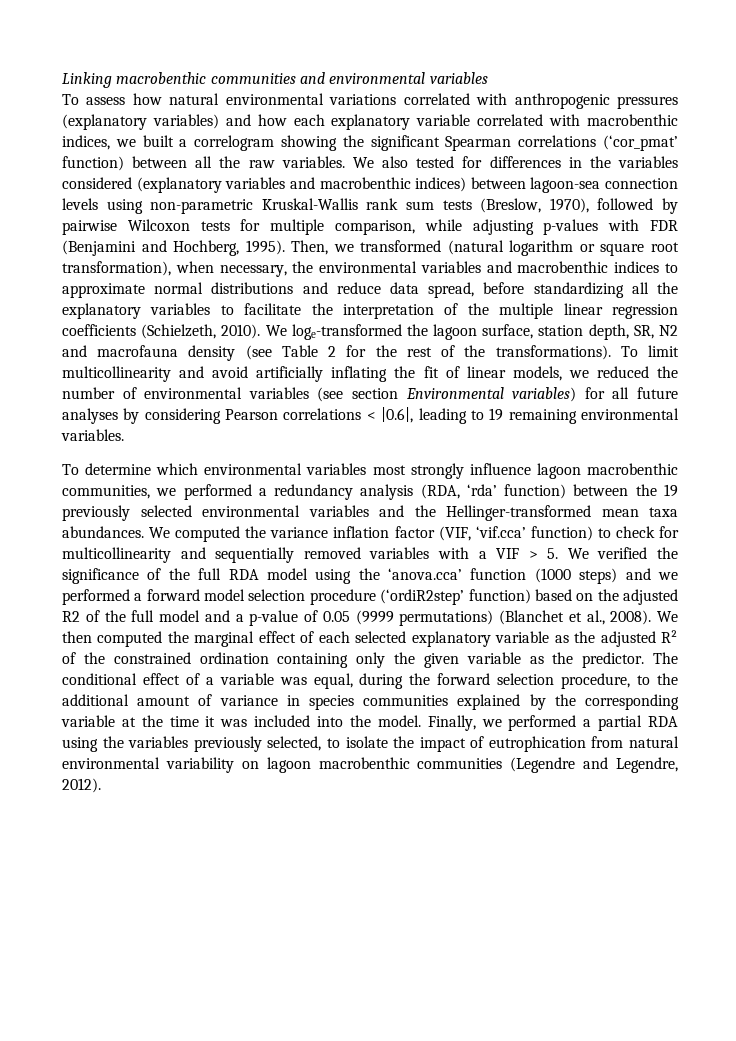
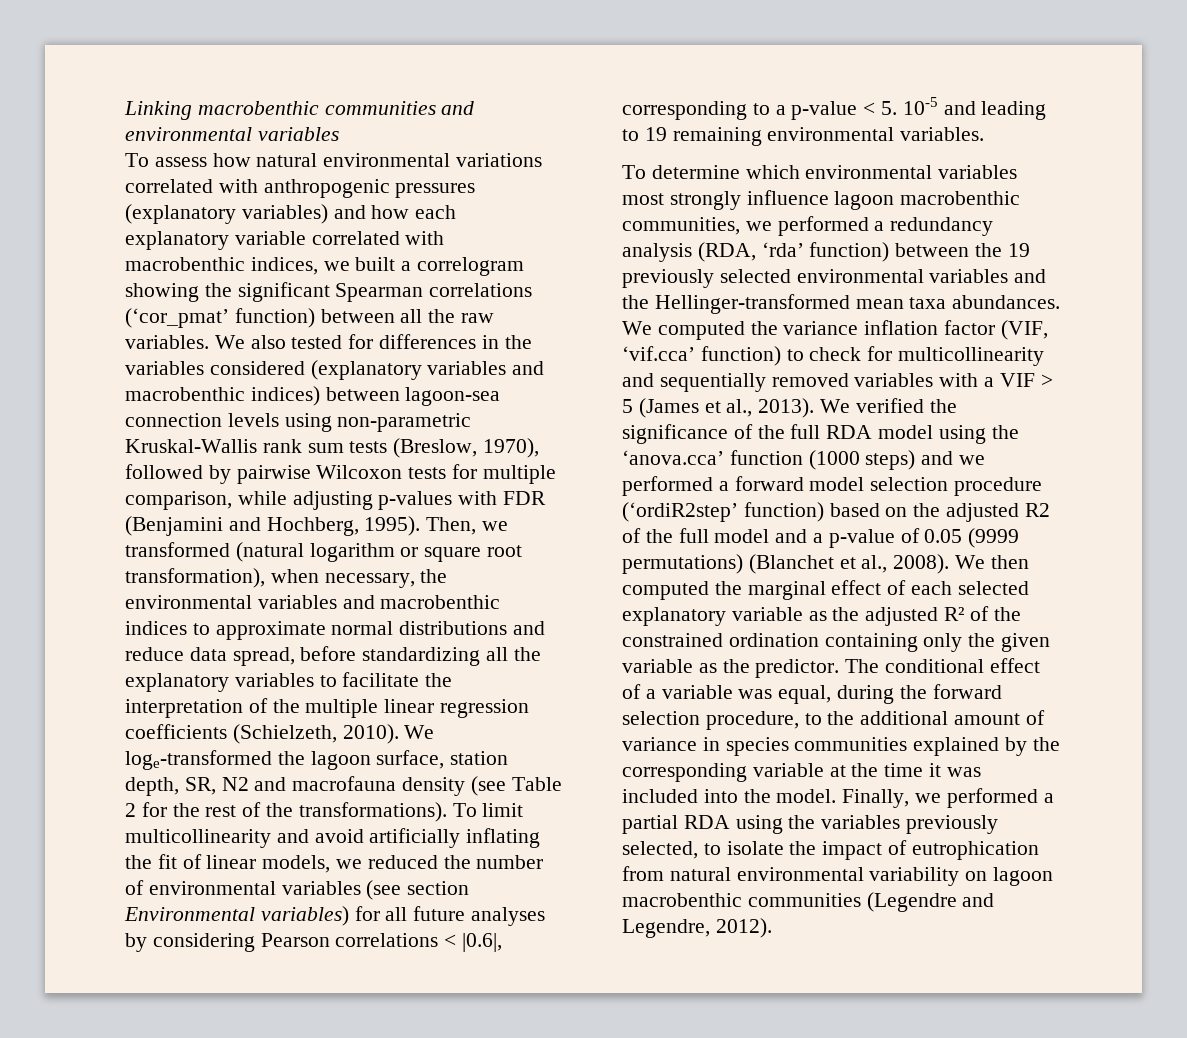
(414, 415) none -> [622,97,976,120] corresponding to a p-value < 5. 10-5 and
[547,548,559,559] 5. -> [622,398,815,418] 5 (James et al., 2013).

